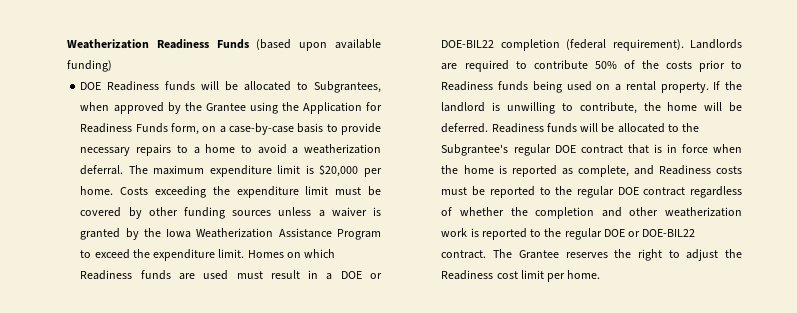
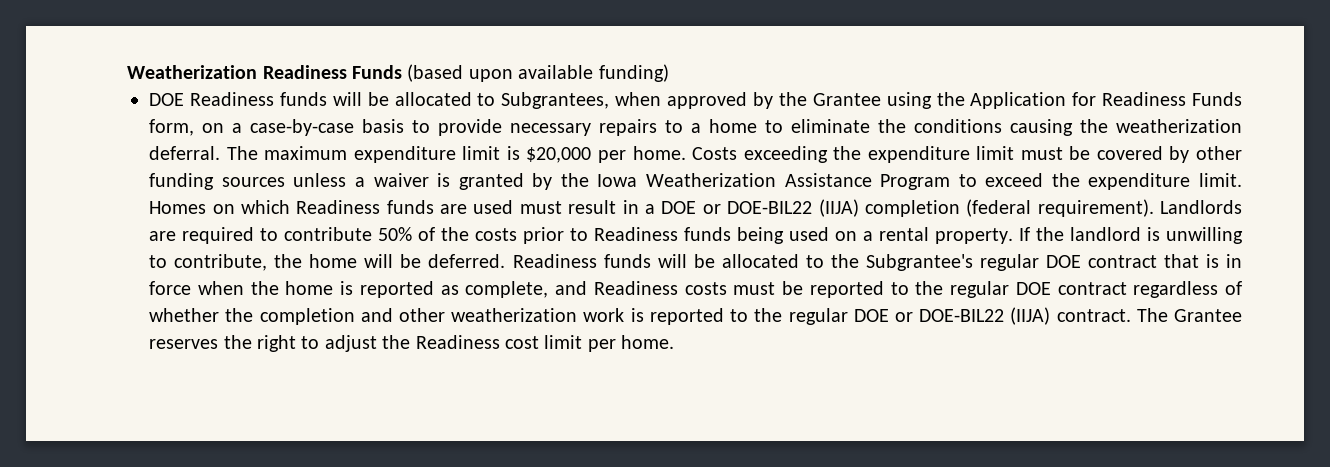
[257,144,299,154] avoid a -> [791,119,1109,136] eliminate the conditions causing the
(495, 44) none -> [818,199,859,217] (IIJA)
(696, 233) none -> [1010,307,1051,325] (IIJA)

